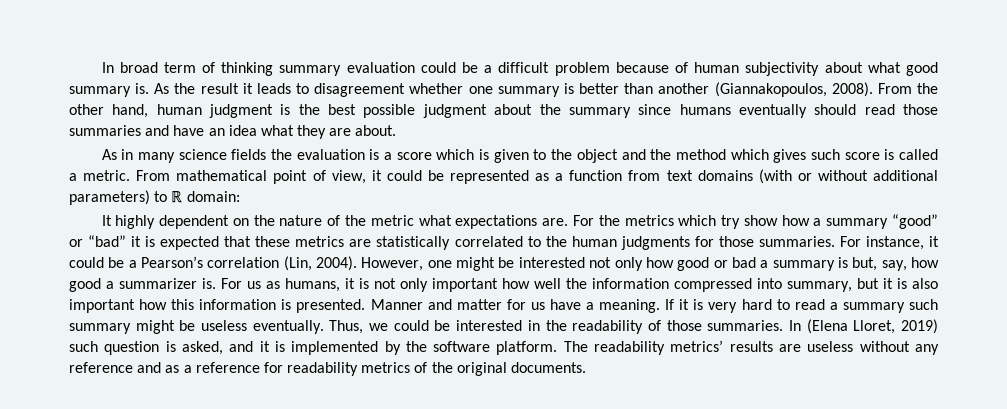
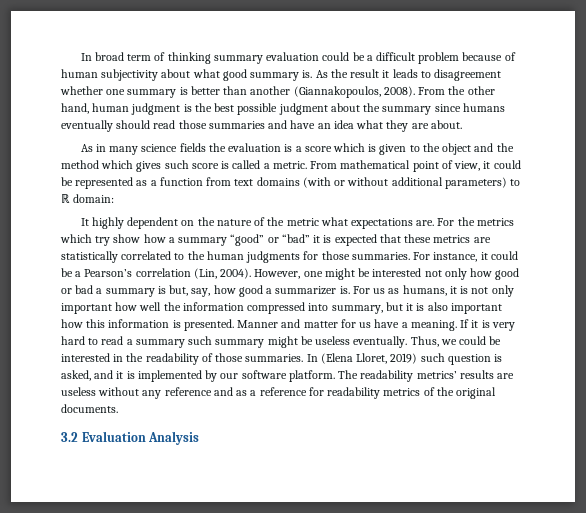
[405,341,427,352] the -> [220,373,239,379] our
(587, 367) none -> [61,431,200,445] // 3.2 Evaluation Analysis

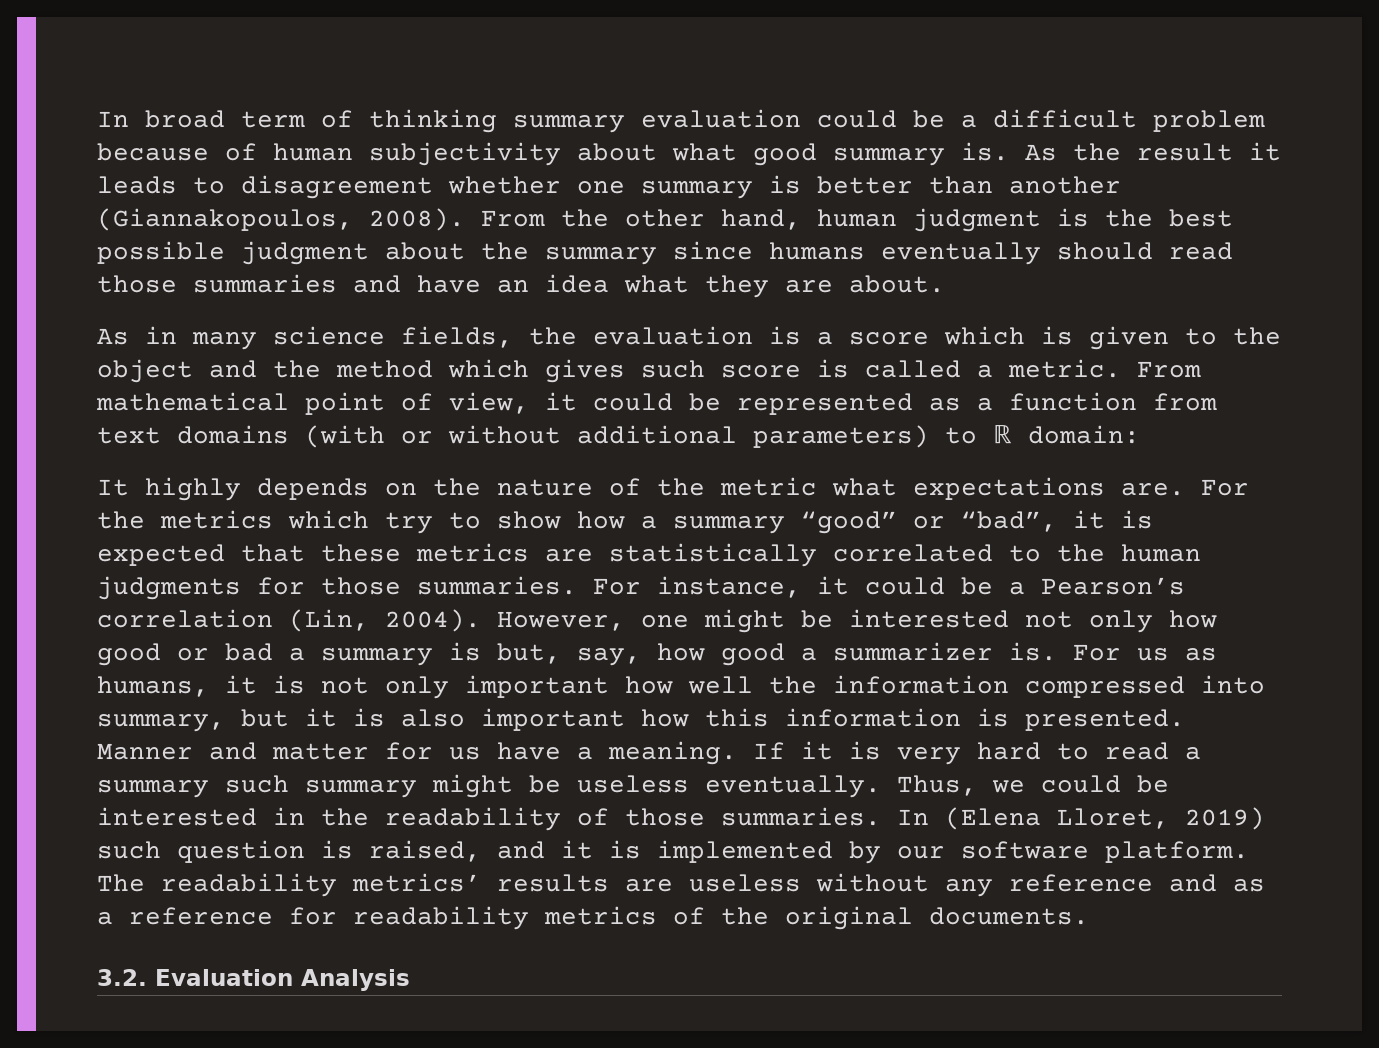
[179,143,206,152] fields -> [401,326,513,348] fields,
[127,217,179,229] dependent -> [257,478,369,500] depends
(111, 241) none -> [449,512,481,529] to
[281,234,310,243] “bad” -> [961,511,1057,532] “bad”,
[61,370,91,381] asked, -> [369,840,481,862] raised,
[61,432,78,442] 3.2 -> [97,969,147,986] 3.2.

